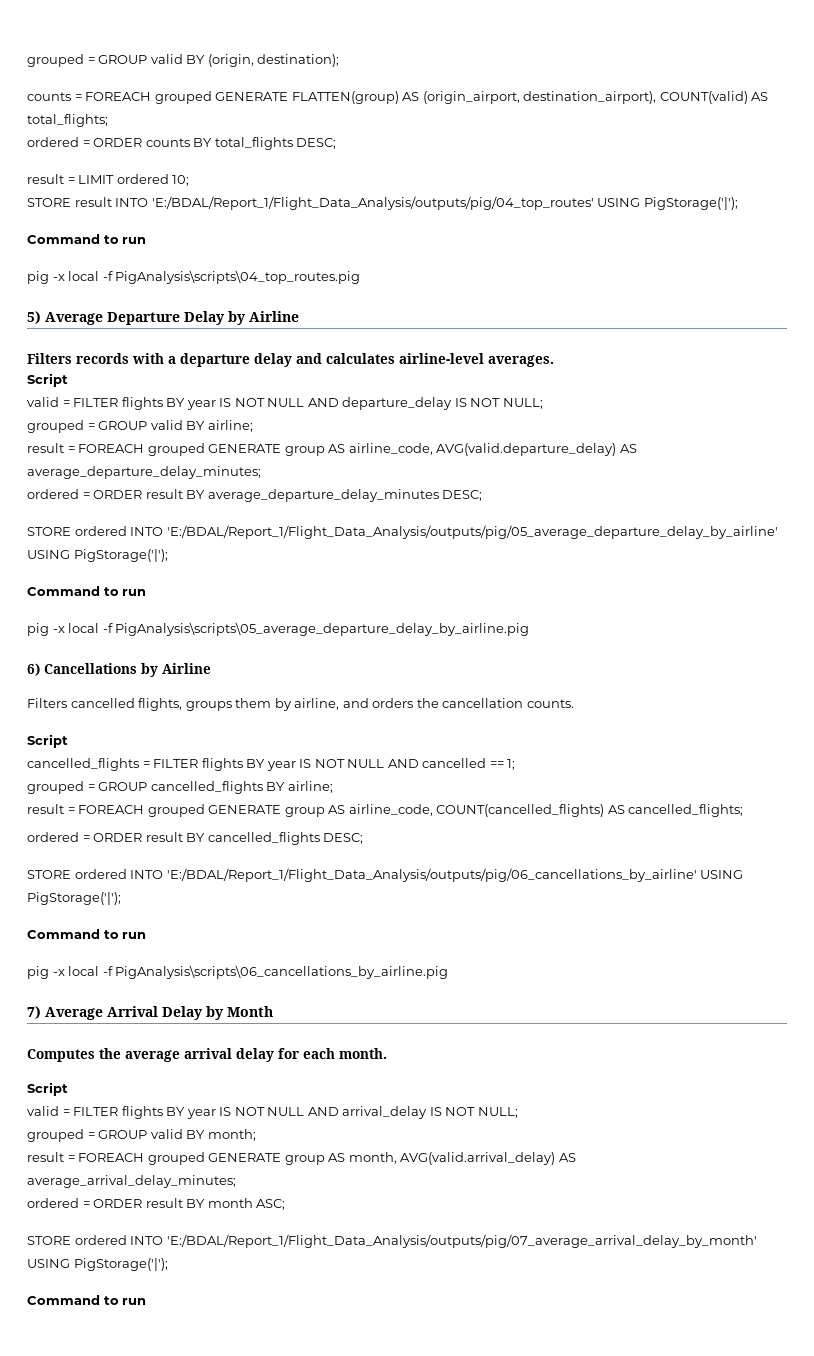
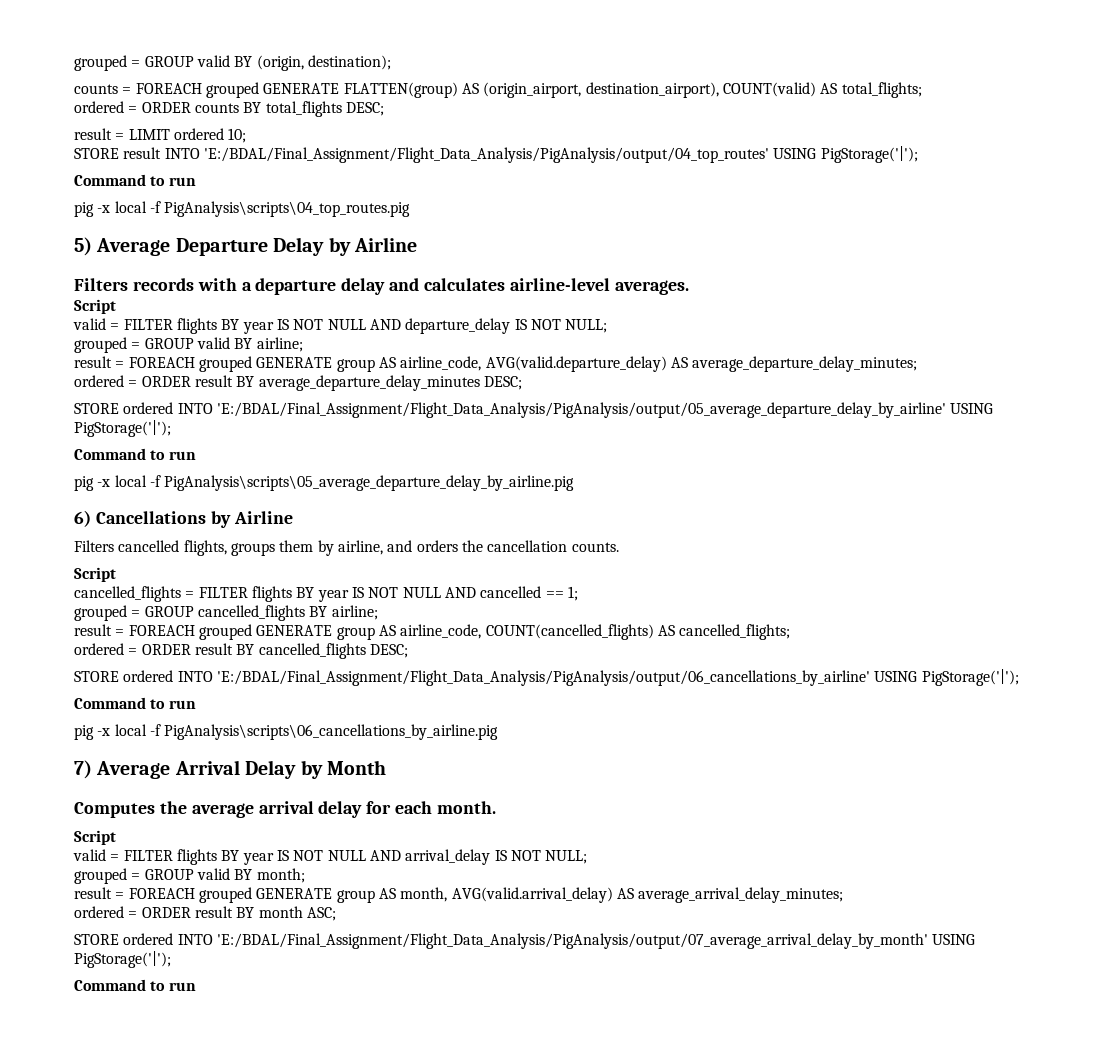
[151,196,594,210] 'E:/BDAL/Report_1/Flight_Data_Analysis/outputs/pig/04_top_routes' -> [203,147,769,163] 'E:/BDAL/Final_Assignment/Flight_Data_Analysis/PigAnalysis/output/04_top_routes'
[166,525,778,539] 'E:/BDAL/Report_1/Flight_Data_Analysis/outputs/pig/05_average_departure_delay_by_airline' -> [216,402,946,418] 'E:/BDAL/Final_Assignment/Flight_Data_Analysis/PigAnalysis/output/05_average_departure_delay_by_airline'
[166,868,697,882] 'E:/BDAL/Report_1/Flight_Data_Analysis/outputs/pig/06_cancellations_by_airline' -> [216,670,870,686] 'E:/BDAL/Final_Assignment/Flight_Data_Analysis/PigAnalysis/output/06_cancellations_by_airline'
[166,1234,757,1248] 'E:/BDAL/Report_1/Flight_Data_Analysis/outputs/pig/07_average_arrival_delay_by_month' -> [216,933,928,949] 'E:/BDAL/Final_Assignment/Flight_Data_Analysis/PigAnalysis/output/07_average_arrival_delay_by_month'

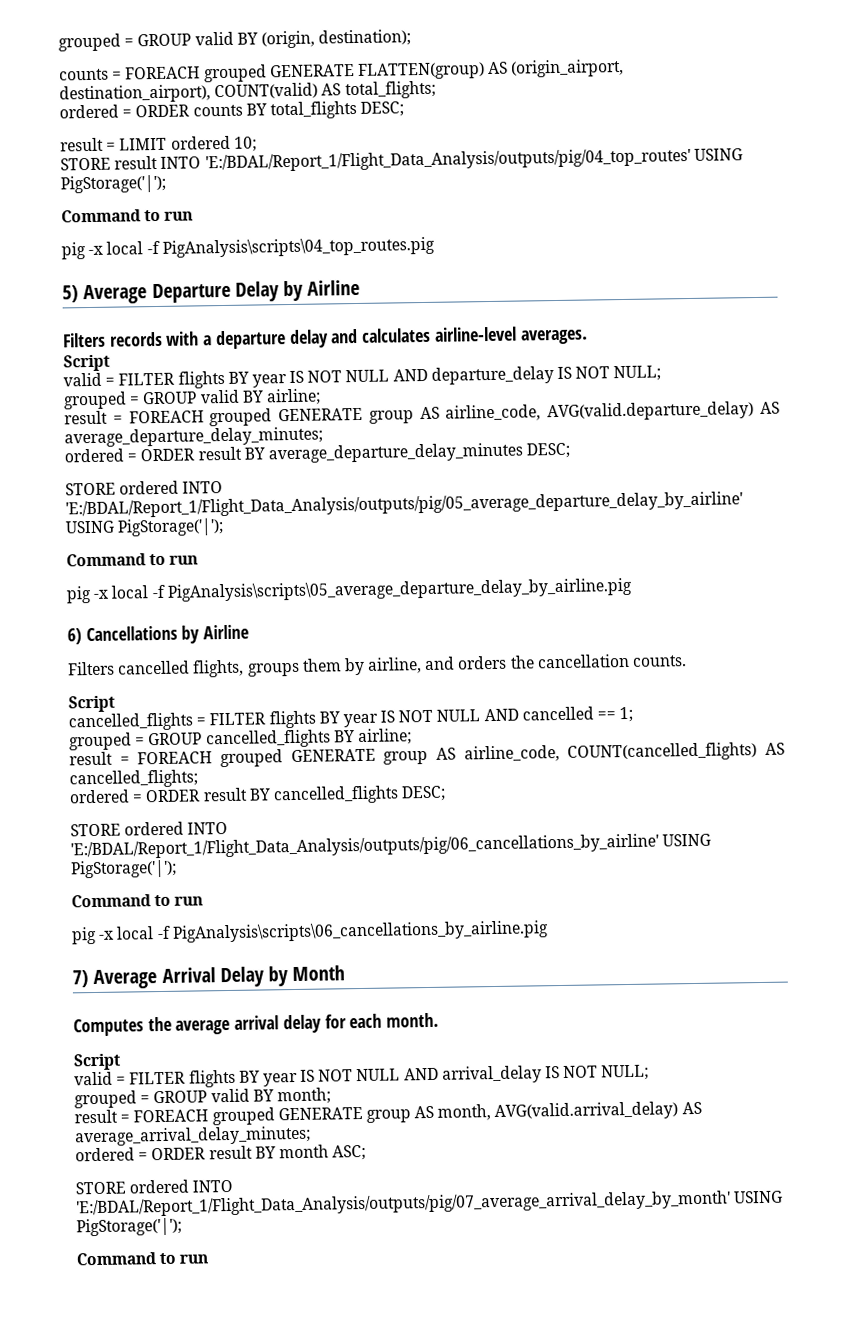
[203,147,769,163] 'E:/BDAL/Final_Assignment/Flight_Data_Analysis/PigAnalysis/output/04_top_routes' -> [204,147,691,173] 'E:/BDAL/Report_1/Flight_Data_Analysis/outputs/pig/04_top_routes'
[216,402,946,418] 'E:/BDAL/Final_Assignment/Flight_Data_Analysis/PigAnalysis/output/05_average_departure_delay_by_airline' -> [65,491,743,519] 'E:/BDAL/Report_1/Flight_Data_Analysis/outputs/pig/05_average_departure_delay_by_airline'
[216,670,870,686] 'E:/BDAL/Final_Assignment/Flight_Data_Analysis/PigAnalysis/output/06_cancellations_by_airline' -> [70,833,659,860] 'E:/BDAL/Report_1/Flight_Data_Analysis/outputs/pig/06_cancellations_by_airline'
[216,933,928,949] 'E:/BDAL/Final_Assignment/Flight_Data_Analysis/PigAnalysis/output/07_average_arrival_delay_by_month' -> [76,1190,731,1218] 'E:/BDAL/Report_1/Flight_Data_Analysis/outputs/pig/07_average_arrival_delay_by_month'

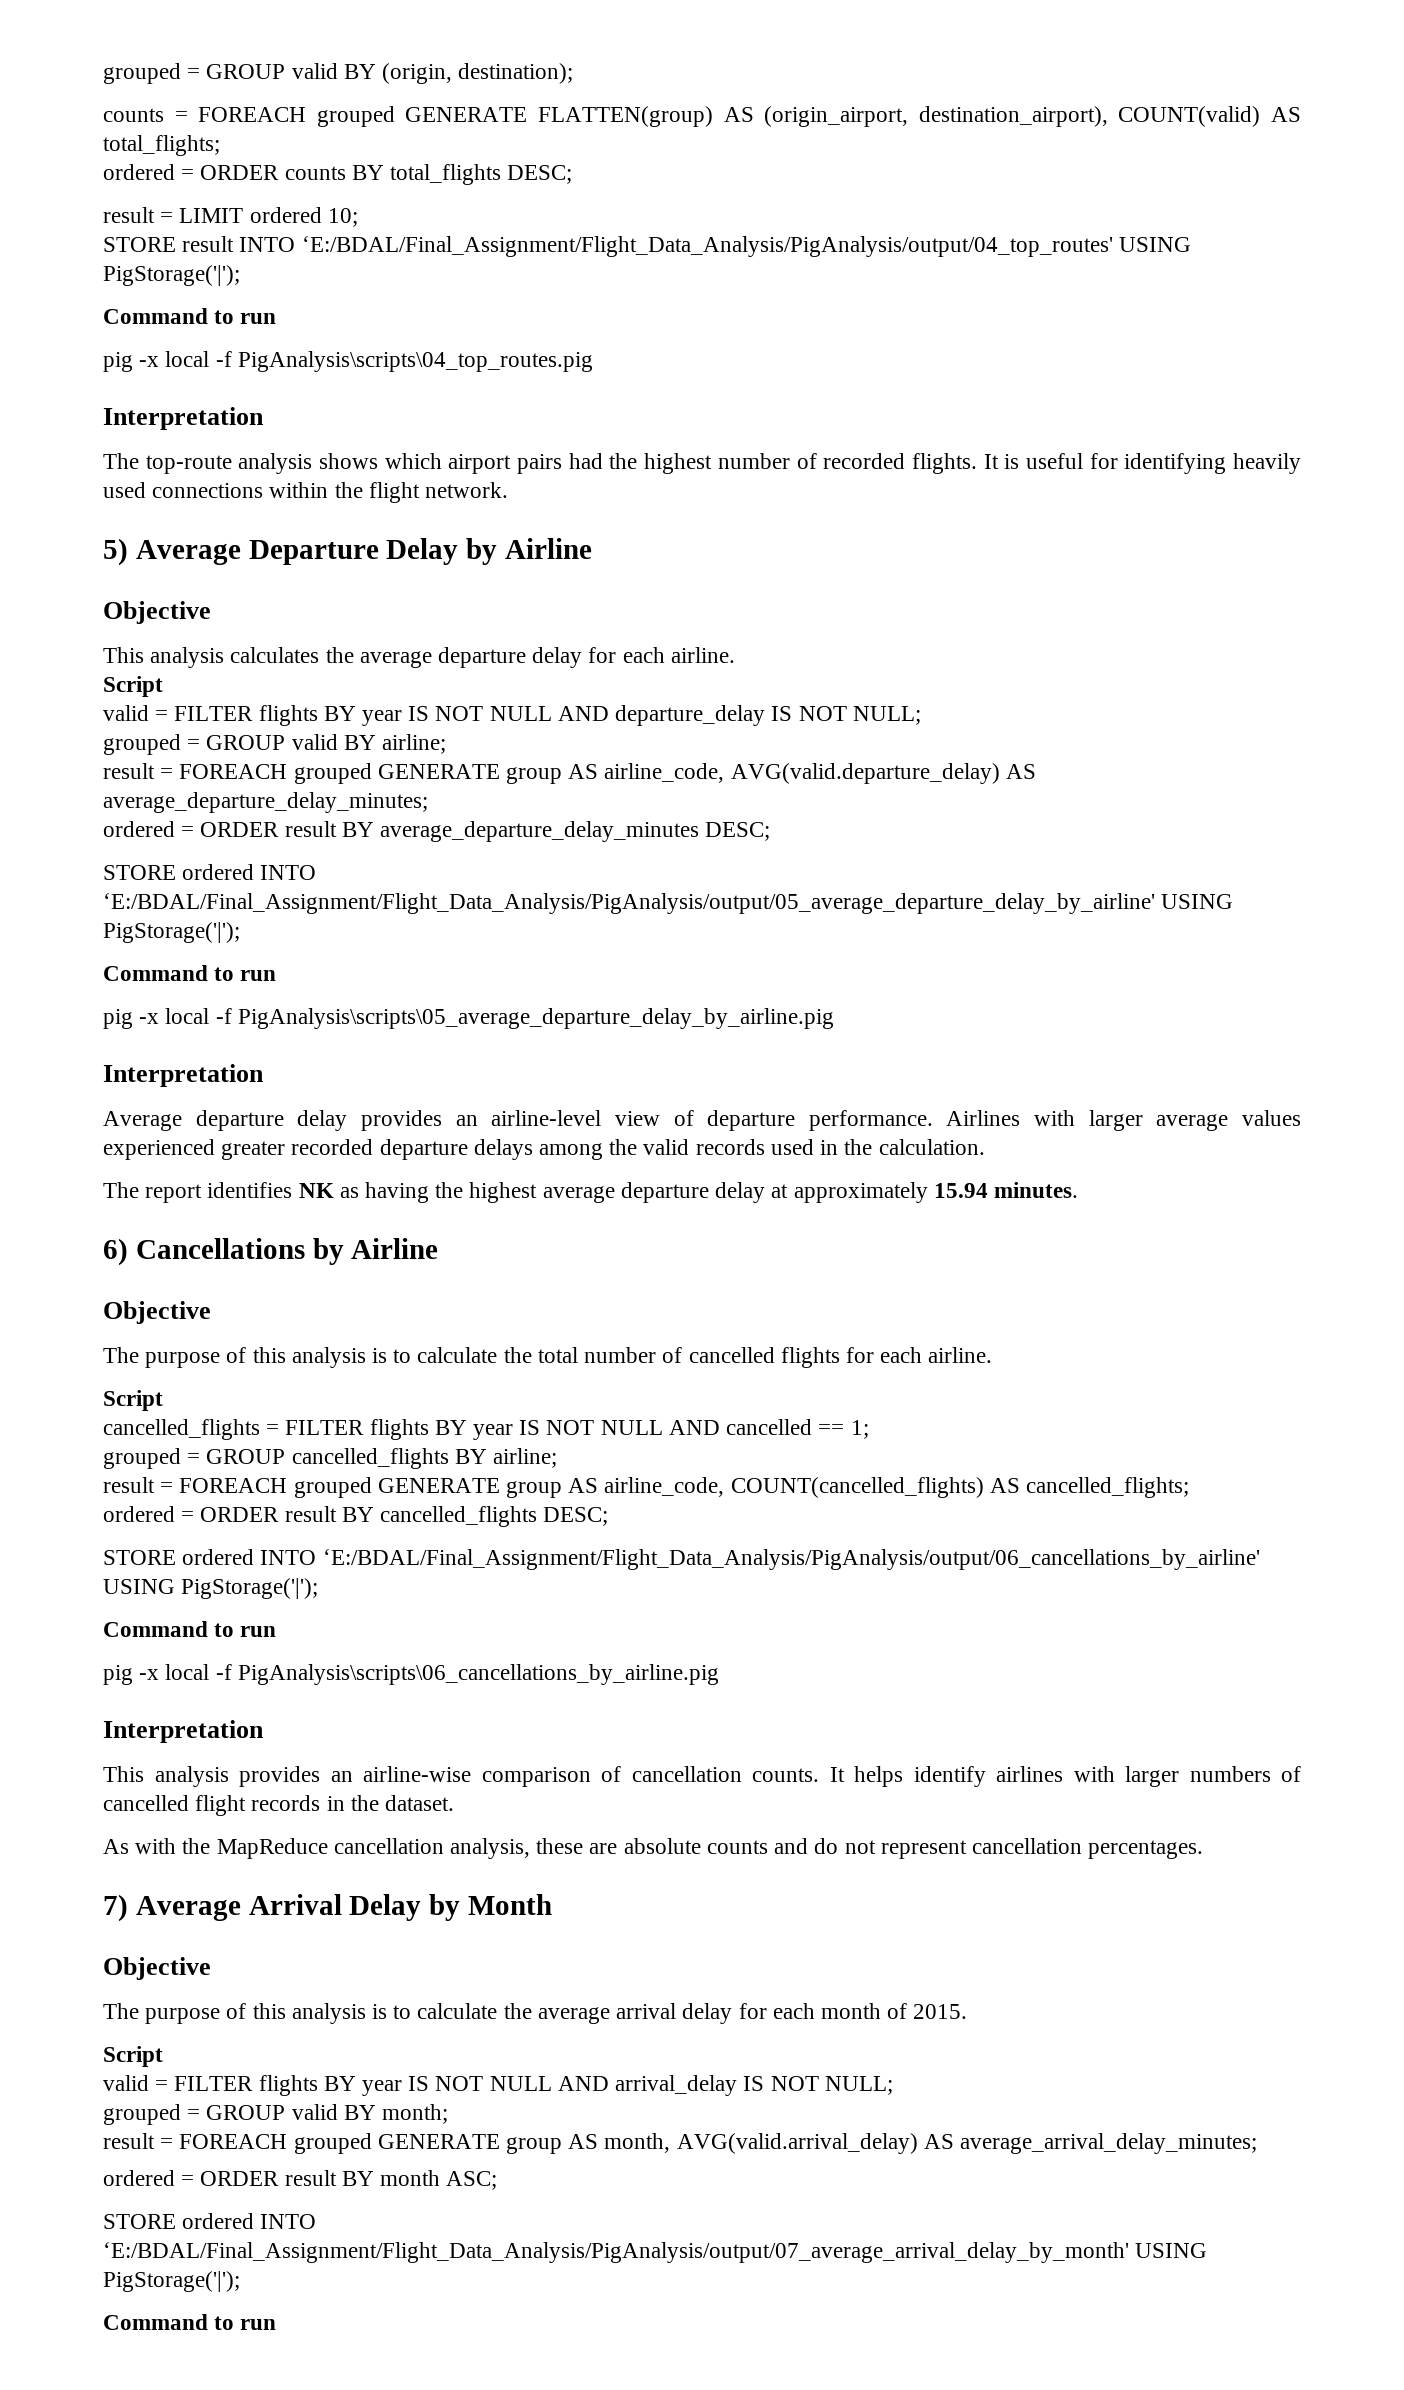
[204,147,691,173] 'E:/BDAL/Report_1/Flight_Data_Analysis/outputs/pig/04_top_routes' -> [301,236,1113,257] ‘E:/BDAL/Final_Assignment/Flight_Data_Analysis/PigAnalysis/output/04_top_routes'
(435, 247) none -> [103,407,264,430] [103,453,1302,474] [103,482,509,503] // Interpretation // The top-route analysis shows which airport pairs had the highest number of recorded flights. It is useful for identifying heavily used connections within the flight network.
[63,326,588,350] Filters records with a departure delay and calculates airline-level averages. -> [103,601,211,624] [103,647,735,668] Objective // This analysis calculates the average departure delay for each airline.
[65,491,743,519] 'E:/BDAL/Report_1/Flight_Data_Analysis/outputs/pig/05_average_departure_delay_by_airline' -> [103,893,1155,914] ‘E:/BDAL/Final_Assignment/Flight_Data_Analysis/PigAnalysis/output/05_average_departure_delay_by_airline'
[67,624,250,645] [67,653,688,678] 6) Cancellations by Airline // Filters cancelled flights, groups them by airline, and orders the cancellation counts. -> [103,1064,264,1087] [103,1110,1301,1131] [103,1139,985,1160] [103,1182,1078,1203] [103,1238,439,1266] [103,1301,211,1324] [103,1347,993,1368] Interpretation // Average departure delay provides an airline-level view of departure performance. Airlines with larger average values experienced greater recorded departure delays among the valid records used in the calculation. // The report identifies NK as having the highest average departure delay at approximately 15.94 minutes. // 6) Cancellations by Airline // Objective // The purpose of this analysis is to calculate the total number of cancelled flights for each airline.
[70,833,659,860] 'E:/BDAL/Report_1/Flight_Data_Analysis/outputs/pig/06_cancellations_by_airline' -> [322,1549,1260,1570] ‘E:/BDAL/Final_Assignment/Flight_Data_Analysis/PigAnalysis/output/06_cancellations_by_airline'
(549, 931) none -> [103,1720,264,1743] [103,1766,1301,1787] [103,1795,455,1816] [103,1838,1204,1859] // Interpretation // This analysis provides an airline-wise comparison of cancellation counts. It helps identify airlines with larger numbers of cancelled flight records in the dataset. // As with the MapReduce cancellation analysis, these are absolute counts and do not represent cancellation percentages.
[73,1018,144,1037] Computes -> [103,1957,211,1980] [103,2003,498,2024] Objective // The purpose of this analysis is to calculate
[386,1012,440,1028] month. -> [820,2003,968,2019] month of 2015.
[76,1190,731,1218] 'E:/BDAL/Report_1/Flight_Data_Analysis/outputs/pig/07_average_arrival_delay_by_month' -> [103,2242,1129,2263] ‘E:/BDAL/Final_Assignment/Flight_Data_Analysis/PigAnalysis/output/07_average_arrival_delay_by_month'

